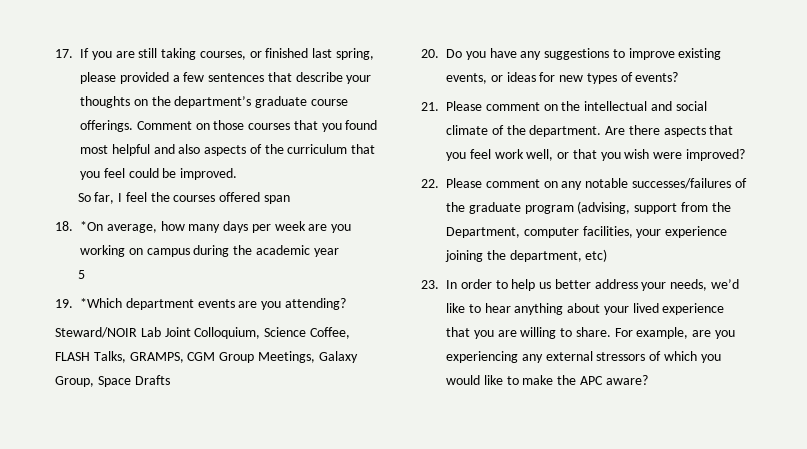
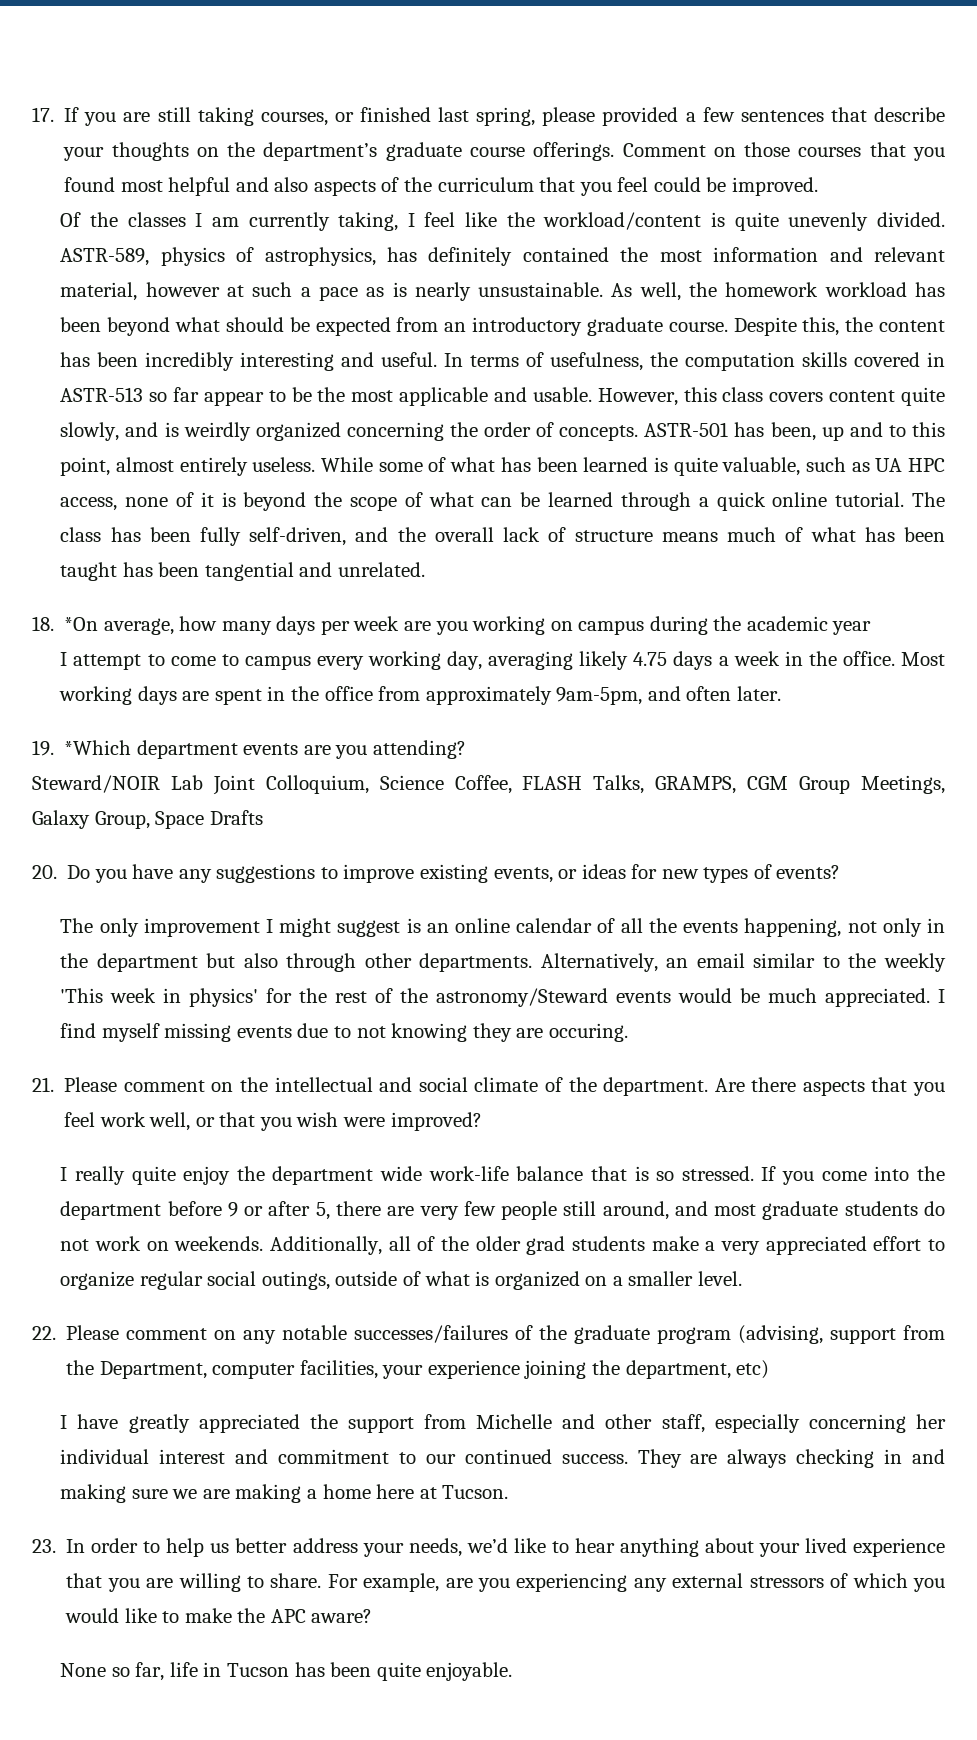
[77,192,290,204] So far, I feel the courses offered span -> [60,212,945,231] [60,247,946,266] [60,282,945,301] [60,317,945,336] [60,352,945,371] [60,387,946,406] [60,422,946,441] [60,457,946,476] [60,492,946,511] [60,527,946,546] [60,562,426,581] Of the classes I am currently taking, I feel like the workload/content is quite unevenly divided. ASTR-589, physics of astrophysics, has definitely contained the most information and relevant material, however at such a pace as is nearly unsustainable. As well, the homework workload has been beyond what should be expected from an introductory graduate course. Despite this, the content has been incredibly interesting and useful. In terms of usefulness, the computation skills covered in ASTR-513 so far appear to be the most applicable and usable. However, this class covers content quite slowly, and is weirdly organized concerning the order of concepts. ASTR-501 has been, up and to this point, almost entirely useless. While some of what has been learned is quite valuable, such as UA HPC access, none of it is beyond the scope of what can be learned through a quick online tutorial. The class has been fully self-driven, and the overall lack of structure means much of what has been taught has been tangential and unrelated.
[77,270,85,279] 5 -> [60,651,945,670] [59,686,781,705] I attempt to come to campus every working day, averaging likely 4.75 days a week in the office. Most working days are spent in the office from approximately 9am-5pm, and often later.
(679, 77) none -> [60,918,946,937] [60,953,947,972] [60,988,946,1007] [60,1023,628,1042] // The only improvement I might suggest is an online calendar of all the events happening, not only in the department but also through other departments. Alternatively, an email similar to the weekly 'This week in physics' for the rest of the astronomy/Steward events would be much appreciated. I find myself missing events due to not knowing they are occuring.
(746, 155) none -> [60,1166,945,1185] [60,1201,945,1220] [60,1236,946,1255] [60,1271,742,1290] // I really quite enjoy the department wide work-life balance that is so stressed. If you come into the department before 9 or after 5, there are very few people still around, and most graduate students do not work on weekends. Additionally, all of the older grad students make a very appreciated effort to organize regular social outings, outside of what is organized on a smaller level.
(608, 255) none -> [60,1414,946,1433] [60,1449,946,1468] [60,1484,509,1503] // I have greatly appreciated the support from Michelle and other staff, especially concerning her individual interest and commitment to our continued success. They are always checking in and making sure we are making a home here at Tucson.
(648, 380) none -> [60,1662,513,1681] // None so far, life in Tucson has been quite enjoyable.

